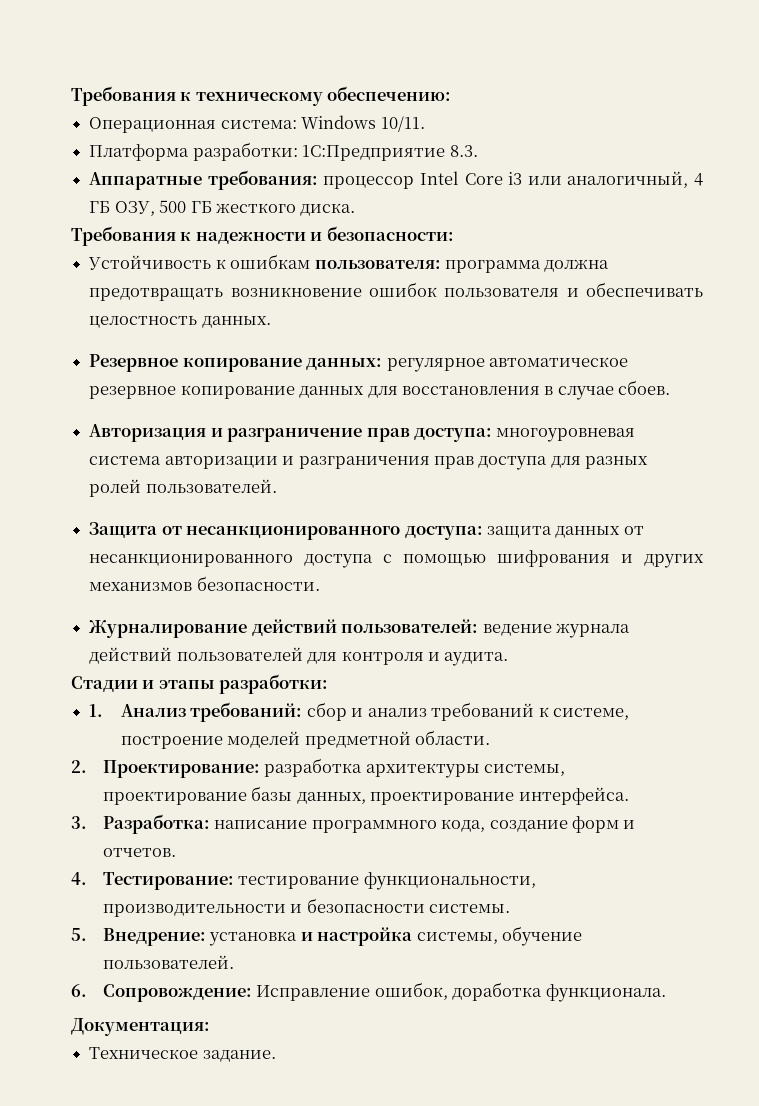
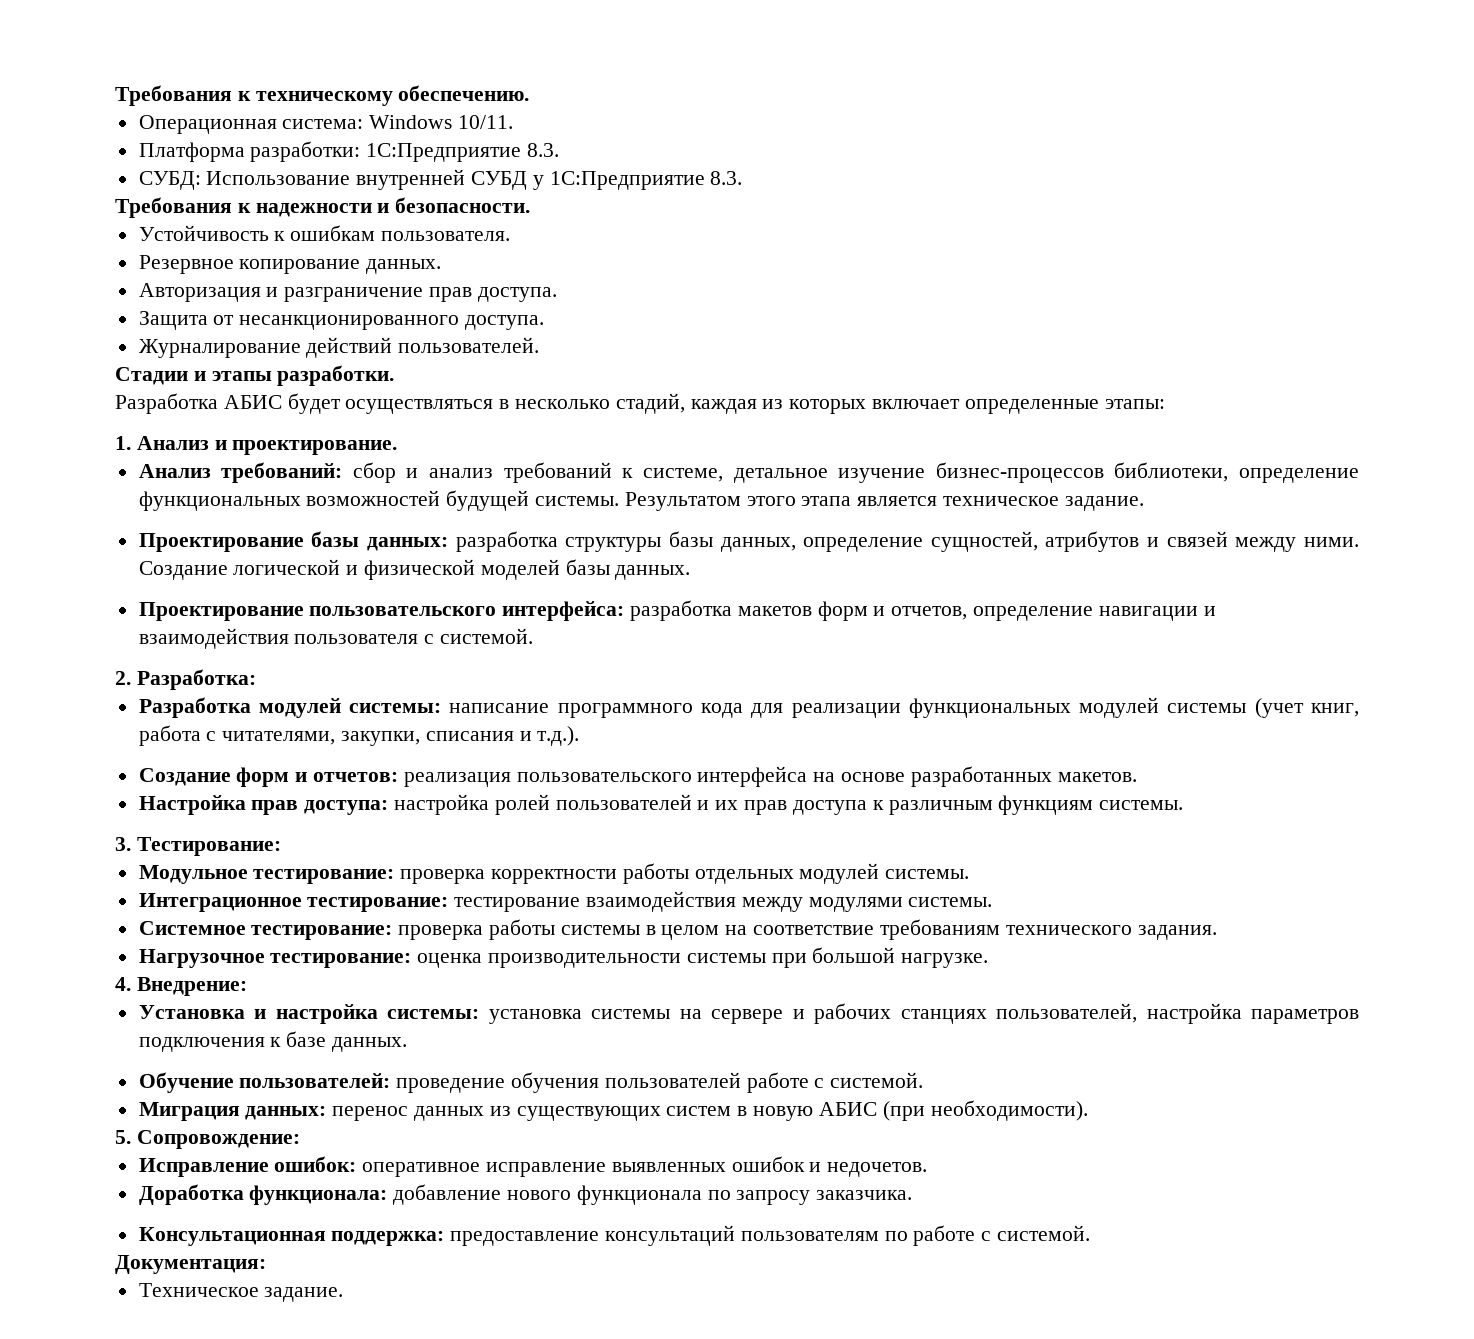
[327,86,452,101] обеспечению: -> [398,85,530,101] обеспечению.
[89,170,703,190] [89,200,356,216] Аппаратные требования: процессор Intel Core i3 или аналогичный, 4 ГБ ОЗУ, 500 ГБ жесткого диска. -> [138,169,743,190] СУБД: Использование внутренней СУБД у 1С:Предприятие 8.3.
[326,226,454,241] безопасности: -> [395,197,531,213] безопасности.
[314,259,610,273] [89,282,703,301] [89,316,271,328] [89,354,628,372] [89,380,671,400] [89,424,636,442] [89,456,649,470] [89,479,277,497] [89,522,644,540] [89,550,705,568] [89,576,320,591] [89,619,630,638] [89,647,509,666] [71,674,329,694] [89,704,104,717] пользователя: программа должна предотвращать возникновение ошибок пользователя и обеспечивать целостность данных. // Резервное копирование данных: регулярное автоматическое резервное копирование данных для восстановления в случае сбоев. // Авторизация и разграничение прав доступа: многоуровневая система авторизации и разграничения прав доступа для разных ролей пользователей. // Защита от несанкционированного доступа: защита данных от несанкционированного доступа с помощью шифрования и других механизмов безопасности. // Журналирование действий пользователей: ведение журнала действий пользователей для контроля и аудита. // Стадии и этапы разработки: // 1. -> [381,231,511,241] [138,255,442,274] [138,283,557,302] [138,311,545,330] [138,337,540,358] [115,365,395,386] [115,393,1165,414] [115,436,398,455] пользователя. // Резервное копирование данных. // Авторизация и разграничение прав доступа. // Защита от несанкционированного доступа. // Журналирование действий пользователей. // Стадии и этапы разработки. // Разработка АБИС будет осуществляться в несколько стадий, каждая из которых включает определенные этапы: // 1. Анализ и проектирование. //
[120,730,491,749] [71,758,566,778] [102,786,629,805] [71,814,636,834] [102,848,176,857] [71,872,536,890] [102,898,511,917] [71,928,87,941] построение моделей предметной области. // 2. Проектирование: разработка архитектуры системы, проектирование базы данных, проектирование интерфейса. // 3. Разработка: написание программного кода, создание форм и отчетов. // 4. Тестирование: тестирование функциональности, производительности и безопасности системы. // 5. -> [733,462,1359,483] [138,490,1144,511] [138,531,1359,552] [138,559,691,580] [138,600,1216,621] [138,628,534,649] [115,669,256,690] [138,697,1359,718] [138,725,580,746] [138,766,1137,787] [138,794,1184,815] [115,837,281,856] [138,863,970,884] [138,891,993,912] [138,919,1217,940] [138,947,989,968] [115,977,131,991] детальное изучение бизнес-процессов библиотеки, определение функциональных возможностей будущей системы. Результатом этого этапа является техническое задание. // Проектирование базы данных: разработка структуры базы данных, определение сущностей, атрибутов и связей между ними. Создание логической и физической моделей базы данных. // Проектирование пользовательского интерфейса: разработка макетов форм и отчетов, определение навигации и взаимодействия пользователя с системой. // 2. Разработка: // Разработка модулей системы: написание программного кода для реализации функциональных модулей системы (учет книг, работа с читателями, закупки, списания и т.д.). // Создание форм и отчетов: реализация пользовательского интерфейса на основе разработанных макетов. // Настройка прав доступа: настройка ролей пользователей и их прав доступа к различным функциям системы. // 3. Тестирование: // Модульное тестирование: проверка корректности работы отдельных модулей системы. // Интеграционное тестирование: тестирование взаимодействия между модулями системы. // Системное тестирование: проверка работы системы в целом на соответствие требованиям технического задания. // Нагрузочное тестирование: оценка производительности системы при большой нагрузке. // 4.
[209,931,298,946] установка -> [138,1005,245,1019] // Установка
[416,926,582,946] [102,955,234,969] [71,982,666,1002] системы, обучение пользователей. // 6. Сопровождение: Исправление ошибок, доработка функционала. -> [387,1003,1359,1024] [138,1031,408,1052] [138,1072,924,1093] [138,1100,1088,1121] [115,1130,300,1149] [138,1156,928,1177] [138,1184,913,1205] [138,1225,1091,1246] системы: установка системы на сервере и рабочих станциях пользователей, настройка параметров подключения к базе данных. // Обучение пользователей: проведение обучения пользователей работе с системой. // Миграция данных: перенос данных из существующих систем в новую АБИС (при необходимости). // 5. Сопровождение: // Исправление ошибок: оперативное исправление выявленных ошибок и недочетов. // Доработка функционала: добавление нового функционала по запросу заказчика. // Консультационная поддержка: предоставление консультаций пользователям по работе с системой.

